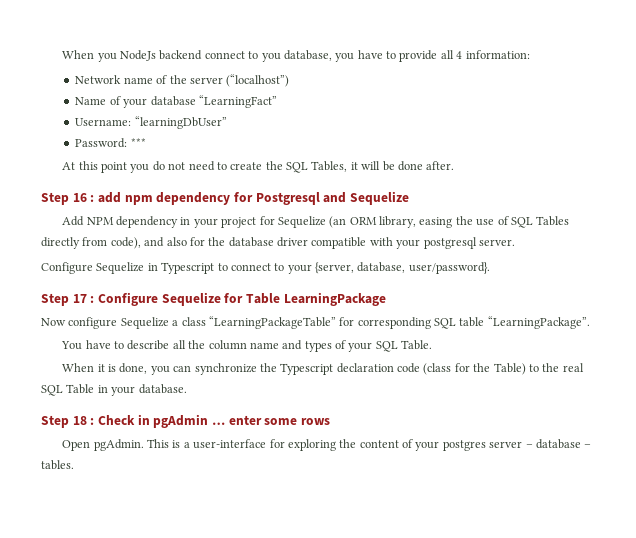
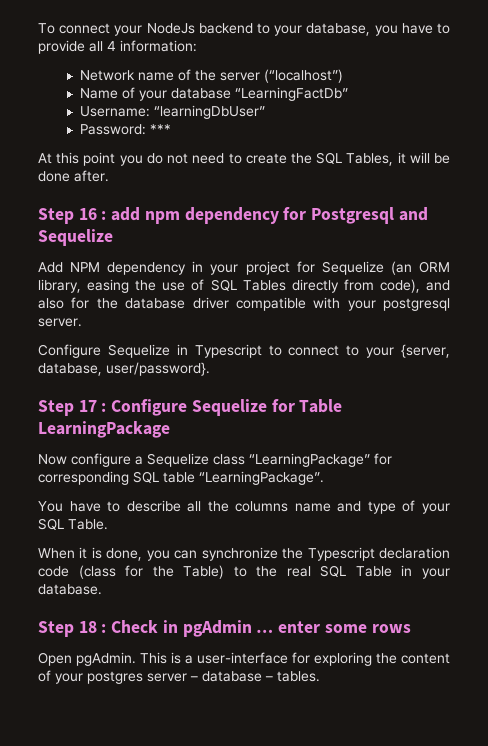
[62,50,281,62] When you NodeJs backend connect to you -> [38,23,303,36] To connect your NodeJs backend to your
[198,95,277,108] “LearningFact” -> [234,87,348,101] “LearningFactDb”
[120,316,336,329] Sequelize a class “LearningPackageTable” -> [135,453,370,467] a Sequelize class “LearningPackage”
[208,340,247,350] column -> [235,501,289,512] columns
[304,341,332,352] types -> [367,501,396,514] type

